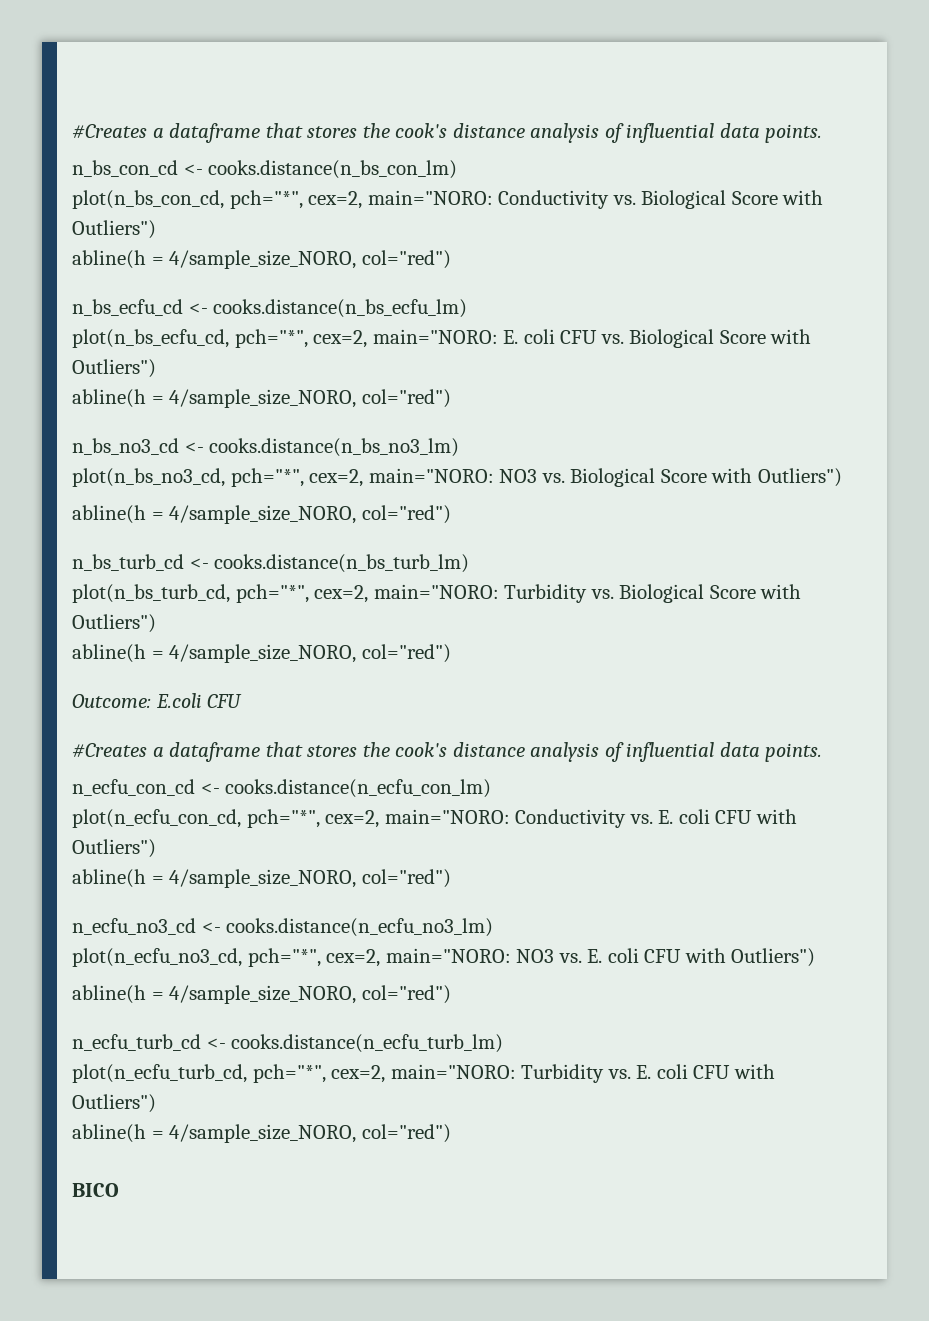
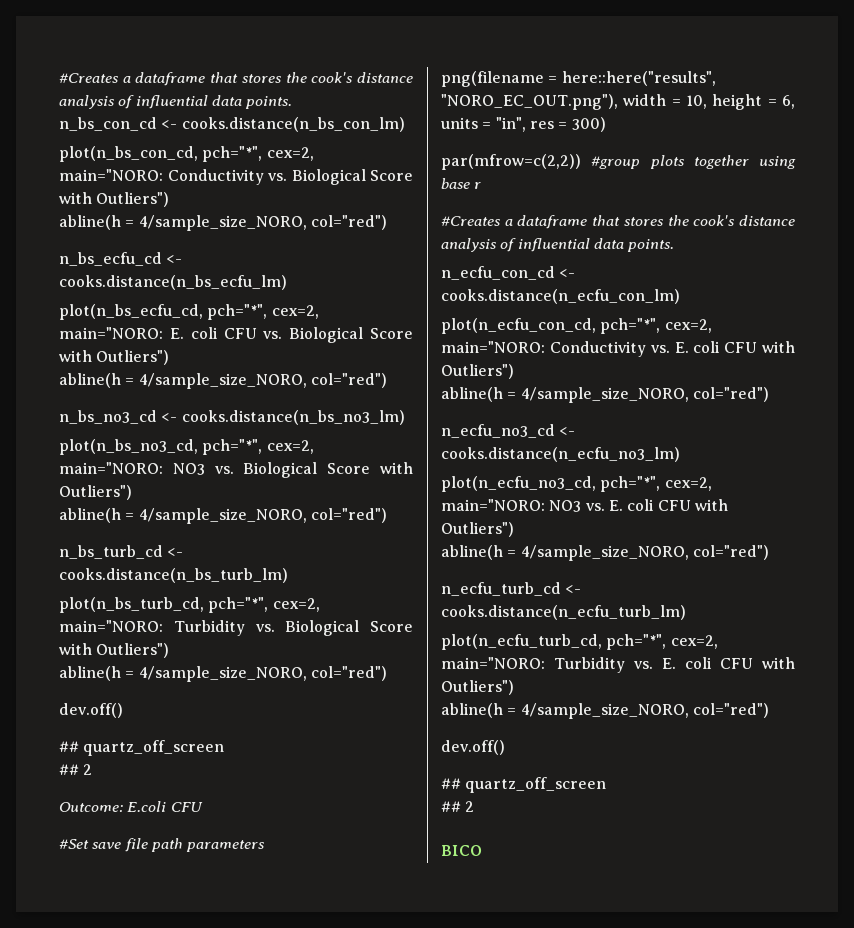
[72,693,243,708] Outcome: E.coli CFU -> [59,703,123,718] [59,740,225,756] [59,764,93,775] [59,801,203,812] [59,838,266,852] [441,71,716,87] [441,94,795,110] [441,117,606,132] [441,154,796,170] [441,178,482,189] dev.off() // ## quartz_off_screen // ## 2 // Outcome: E.coli CFU // #Set save file path parameters // png(filename = here::here("results", "NORO_EC_OUT.png"), width = 10, height = 6, units = "in", res = 300) // par(mfrow=c(2,2)) #group plots together using base r
(451, 1133) none -> [441,740,505,755] [441,777,607,793] [441,801,475,812] // dev.off() // ## quartz_off_screen // ## 2

